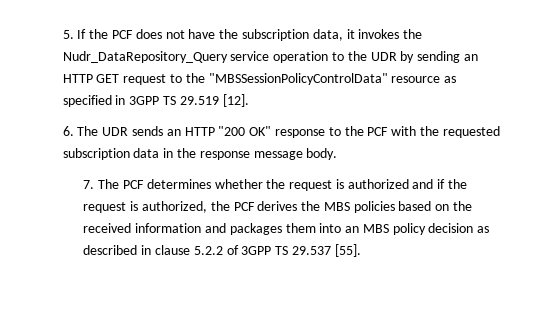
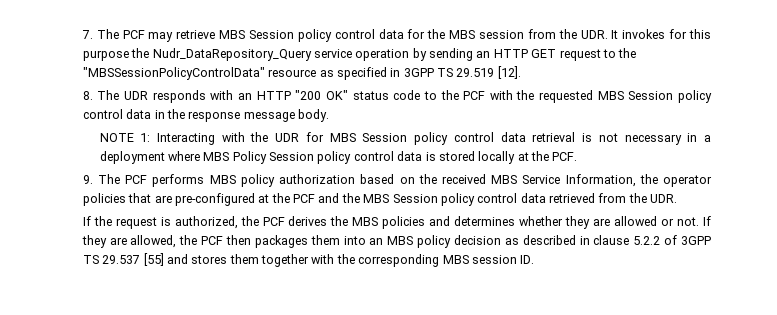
[62,29,400,41] 5. If the PCF does not have the subscription data, it invokes -> [81,29,711,42] [82,50,129,61] 7. The PCF may retrieve MBS Session policy control data for the MBS session from the UDR. It invokes for this purpose
[332,51,397,61] to the UDR -> (410, 55) none
[62,126,74,136] 6. -> [82,91,93,100] 8.
[132,126,164,136] sends -> [152,90,234,103] responds with
[274,129,325,138] response -> [352,90,421,100] status code
[62,148,130,160] subscription -> [597,90,712,103] [82,109,123,119] MBS Session policy control
[83,179,446,191] 7. The PCF determines whether the request is authorized and if -> [99,132,711,145] [99,151,578,164] [82,174,712,187] [82,193,678,206] [82,216,91,226] NOTE 1: Interacting with the UDR for MBS Session policy control data retrieval is not necessary in a deployment where MBS Policy Session policy control data is stored locally at the PCF. // 9. The PCF performs MBS policy authorization based on the received MBS Service Information, the operator policies that are pre-configured at the PCF and the MBS Session policy control data retrieved from the UDR. // If
[398,201,472,211] [83,223,226,233] based on the received information and -> [429,216,712,229] [81,235,252,248] and determines whether they are allowed or not. If they are allowed, the PCF then
[334,244,361,257] [55]. -> [143,253,535,267] [55] and stores them together with the corresponding MBS session ID.

